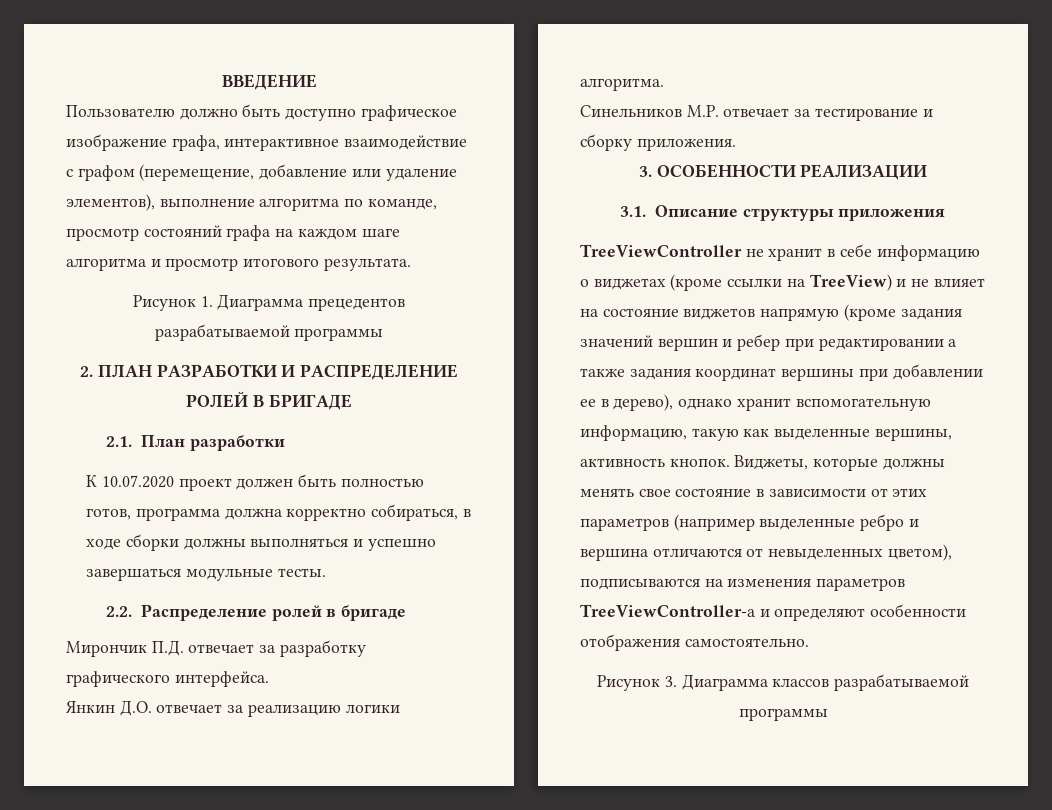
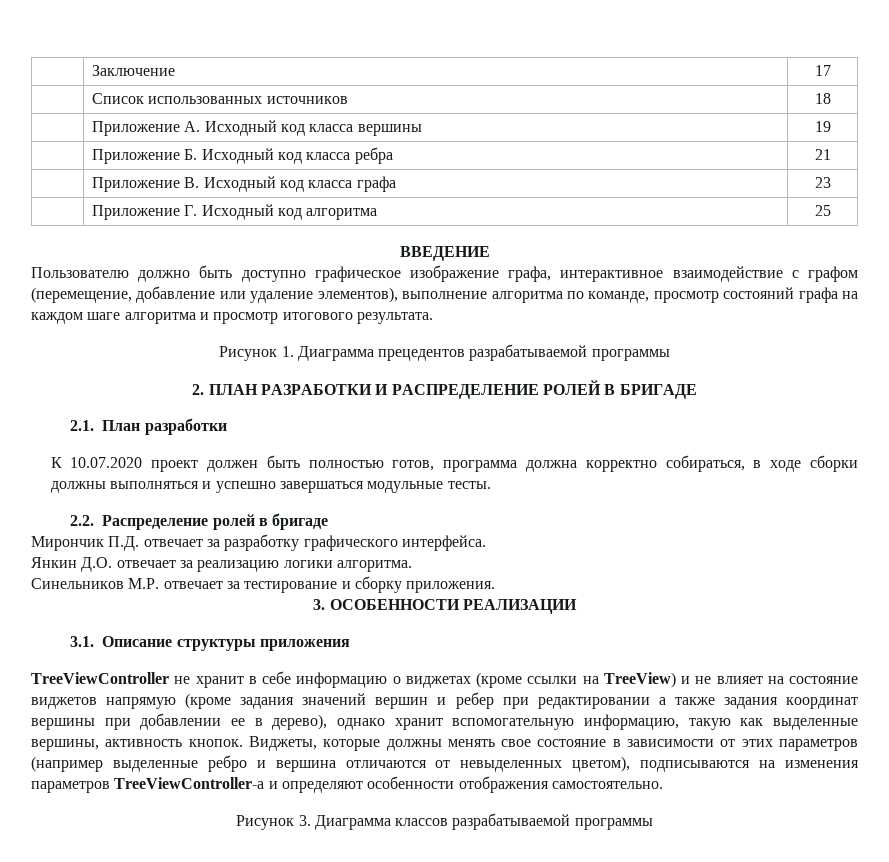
(221, 82) none -> [92,65,176,76] [814,65,831,76] [92,93,348,104] [814,93,831,104] [92,120,422,136] [814,121,831,132] [92,147,393,164] [814,149,831,160] [92,176,396,192] [814,177,831,188] [92,204,378,220] [814,205,831,216] | Заключение | 17 // | Список использованных источников | 18 // | Приложение А. Исходный код класса вершины | 19 // | Приложение Б. Исходный код класса ребра | 21 // | Приложение В. Исходный код класса графа | 23 // | Приложение Г. Исходный код алгоритма | 25 //

